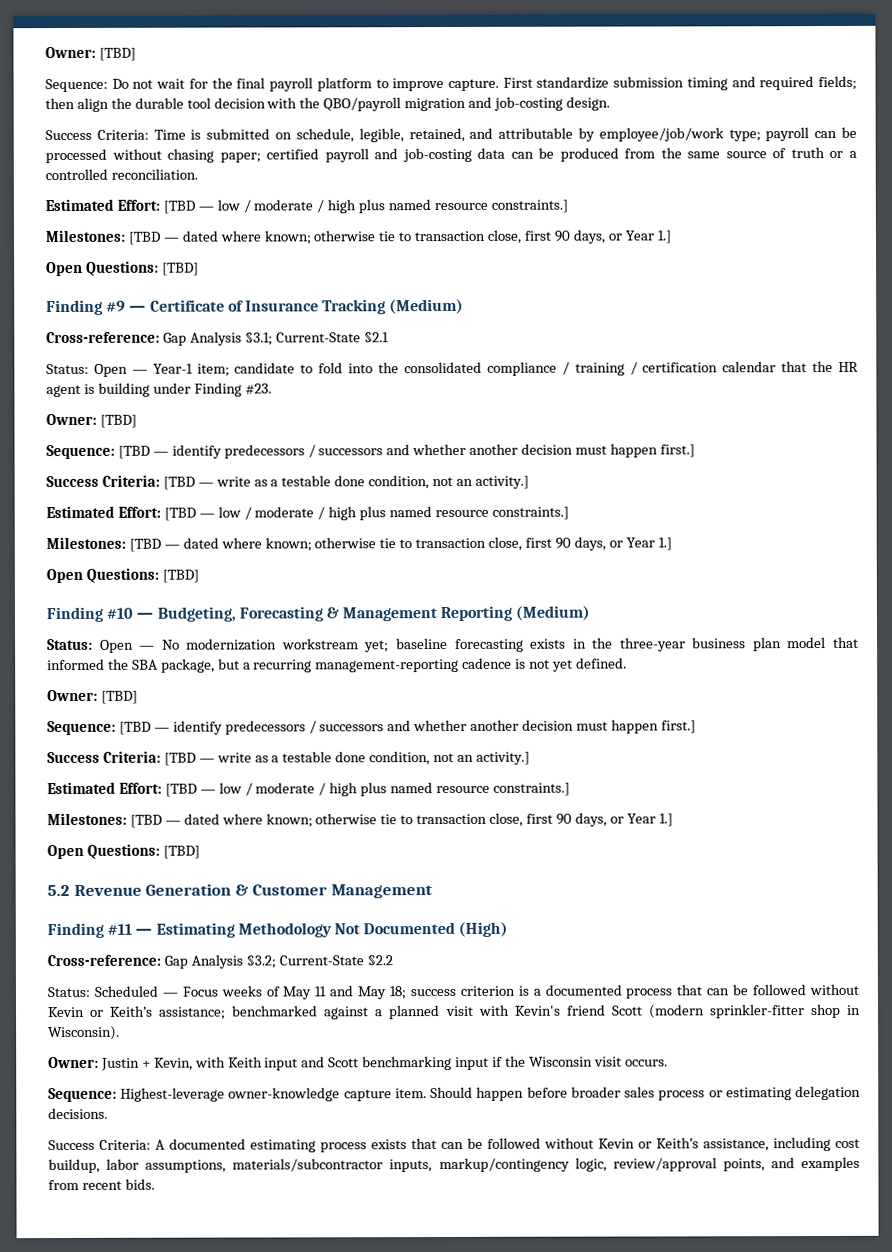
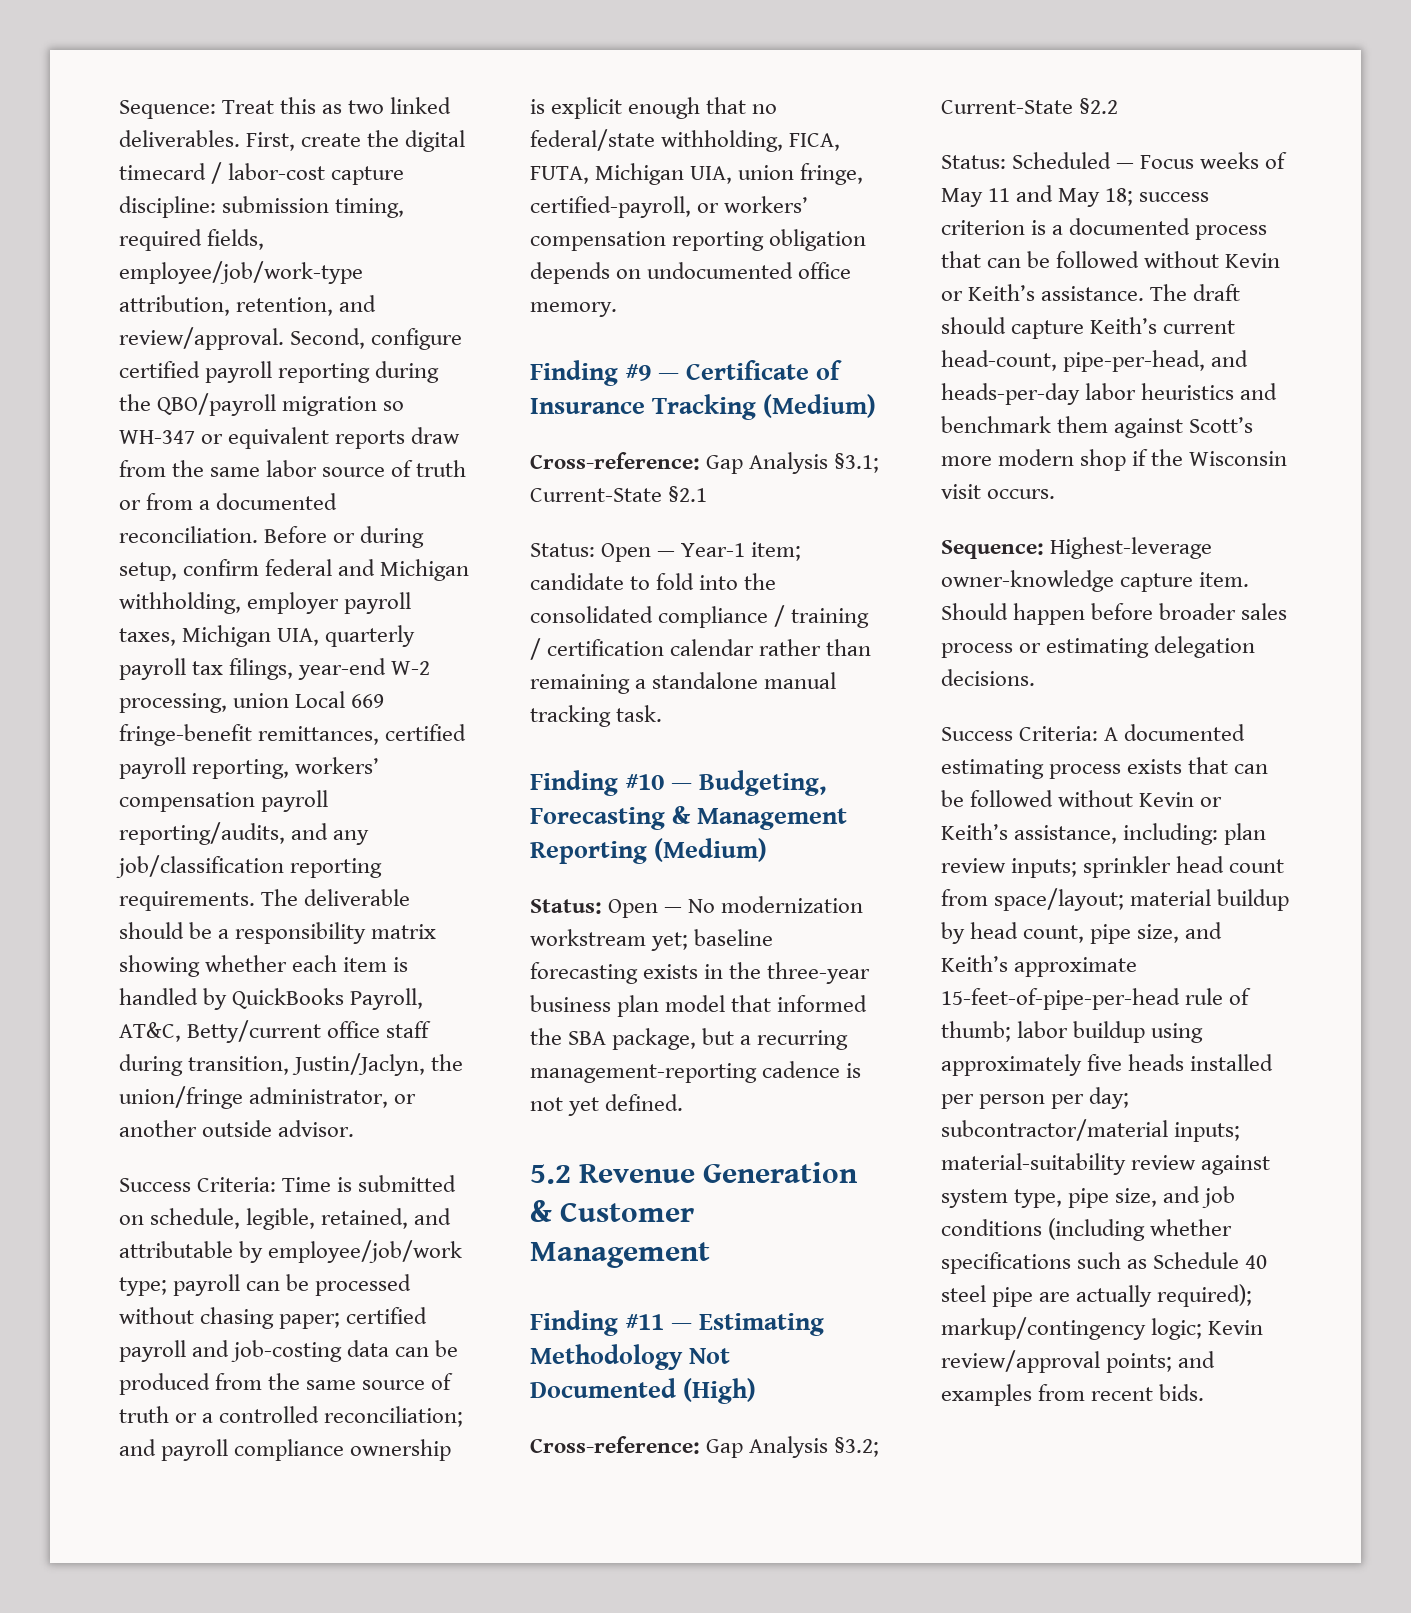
[45,46,136,61] [45,75,857,93] [45,96,610,112] Owner: [TBD] // Sequence: Do not wait for the final payroll platform to improve capture. First standardize submission timing and required fields; then align the durable tool decision with the QBO/payroll migration and job-costing design. -> [119,97,452,119] [119,130,466,152] [119,162,405,185] [119,196,405,218] [119,229,265,251] [119,261,363,284] [119,295,377,316] [119,327,463,350] [119,361,440,383] [119,393,405,416] [119,427,461,449] [119,460,467,477] [119,493,338,510] [119,526,425,548] [119,559,470,581] [119,592,412,614] [119,625,416,647] [119,658,431,680] [119,691,385,713] [119,724,467,746] [119,757,380,779] [119,790,329,812] [119,822,370,845] [116,855,383,878] [119,889,411,911] [119,922,437,944] [119,955,409,977] [119,988,424,1010] [119,1020,432,1043] [119,1053,464,1076] [119,1086,417,1109] [119,1120,355,1137] Sequence: Treat this as two linked deliverables. First, create the digital timecard / labor-cost capture discipline: submission timing, required fields, employee/job/work-type attribution, retention, and review/approval. Second, configure certified payroll reporting during the QBO/payroll migration so WH-347 or equivalent reports draw from the same labor source of truth or from a documented reconciliation. Before or during setup, confirm federal and Michigan withholding, employer payroll taxes, Michigan UIA, quarterly payroll tax filings, year-end W-2 processing, union Local 669 fringe-benefit remittances, certified payroll reporting, workers’ compensation payroll reporting/audits, and any job/classification reporting requirements. The deliverable should be a responsibility matrix showing whether each item is handled by QuickBooks Payroll, AT&C, Betty/current office staff during transition, Justin/Jaclyn, the union/fringe administrator, or another outside advisor.
[110,168,198,180] [45,198,568,214] [45,229,671,245] [46,260,199,277] reconciliation. // Estimated Effort: [TBD — low / moderate / high plus named resource constraints.] // Milestones: [TBD — dated where known; otherwise tie to transaction close, first 90 days, or Year 1.] // Open Questions: [TBD] -> [324,1406,464,1427] [119,1439,452,1461] [530,97,778,119] [530,129,841,152] [530,163,864,185] [530,196,809,218] [530,229,867,251] [530,262,852,284] [530,302,617,317] reconciliation; and payroll compliance ownership is explicit enough that no federal/state withholding, FICA, FUTA, Michigan UIA, union fringe, certified-payroll, or workers’ compensation reporting obligation depends on undocumented office memory.
[781,360,860,373] [46,382,272,398] [46,413,137,428] [46,443,695,460] [46,474,529,490] [46,505,569,521] [46,536,672,552] [46,567,199,584] that the HR agent is building under Finding #23. // Owner: [TBD] // Sequence: [TBD — identify predecessors / successors and whether another decision must happen first.] // Success Criteria: [TBD — write as a testable done condition, not an activity.] // Estimated Effort: [TBD — low / moderate / high plus named resource constraints.] // Milestones: [TBD — dated where known; otherwise tie to transaction close, first 90 days, or Year 1.] // Open Questions: [TBD] -> [759,639,872,656] [530,672,837,694] [530,705,663,727] rather than remaining a standalone manual tracking task.
[47,689,138,704] [47,719,696,736] [47,750,530,766] [47,781,570,797] [47,812,673,828] [47,843,200,860] // Owner: [TBD] // Sequence: [TBD — identify predecessors / successors and whether another decision must happen first.] // Success Criteria: [TBD — write as a testable done condition, not an activity.] // Estimated Effort: [TBD — low / moderate / high plus named resource constraints.] // Milestones: [TBD — dated where known; otherwise tie to transaction close, first 90 days, or Year 1.] // Open Questions: [TBD] -> (684, 1102) none
[158,1003,861,1020] [48,1025,120,1041] [48,1055,490,1071] assistance; benchmarked against a planned visit with Kevin's friend Scott (modern sprinkler-fitter shop in Wisconsin). // Owner: Justin + Kevin, with Keith input and Scott benchmarking input -> [1041,284,1241,301] [941,317,1236,339] [941,350,1249,372] [941,383,1278,405] [941,416,1254,438] [941,449,1127,471] assistance. The draft should capture Keith’s current head-count, pipe-per-head, and heads-per-day labor heuristics and benchmark them against Scott’s more modern shop
[773,1136,860,1152] [48,1157,765,1174] including cost buildup, labor assumptions, materials/subcontractor inputs, markup/contingency logic, review/approval points, -> [1123,823,1267,845] [941,856,1285,878] [941,888,1290,911] [941,922,1223,944] [941,955,1138,977] [941,988,1252,1010] [941,1021,1204,1043] [941,1054,1274,1076] [941,1087,1130,1109] [941,1119,1241,1142] [941,1153,1271,1175] [941,1186,1236,1208] [941,1218,1233,1241] [941,1252,1268,1274] [941,1284,1253,1307] [941,1317,1264,1340] [941,1350,1173,1373] including: plan review inputs; sprinkler head count from space/layout; material buildup by head count, pipe size, and Keith’s approximate 15-feet-of-pipe-per-head rule of thumb; labor buildup using approximately five heads installed per person per day; subcontractor/material inputs; material-suitability review against system type, pipe size, and job conditions (including whether specifications such as Schedule 40 steel pipe are actually required); markup/contingency logic; Kevin review/approval points;

